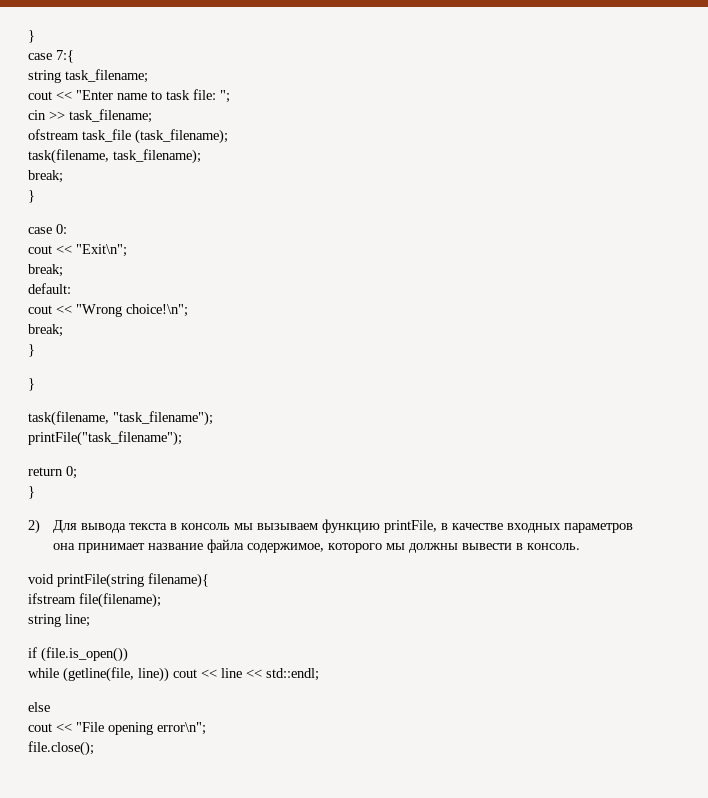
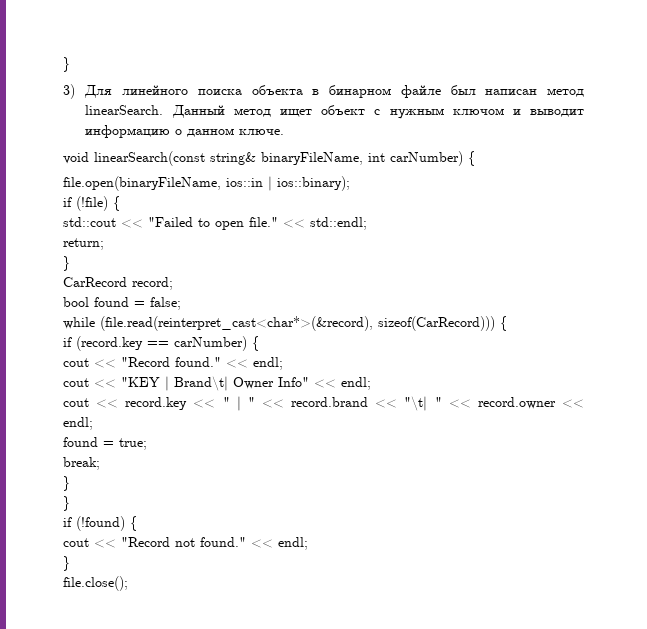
[28,30,35,43] [28,50,74,63] [28,69,148,83] [28,89,230,103] [28,109,152,123] [28,129,228,144] [28,149,201,164] [28,170,63,183] [28,190,35,203] [28,224,67,234] [28,244,127,257] [28,264,63,277] [28,283,71,294] [28,304,188,317] [28,324,63,337] [28,344,35,357] [28,378,35,391] [28,411,213,426] [28,431,182,446] [28,466,77,479] [28,486,35,499] [28,519,633,534] [52,539,580,553] [28,573,209,588] [28,593,161,608] [28,614,90,627] [28,647,128,662] [28,667,319,682] [28,702,50,712] [28,722,206,735] } // case 7:{ // string task_filename; // cout << "Enter name to task file: "; // cin >> task_filename; // ofstream task_file (task_filename); // task(filename, task_filename); // break; // } // case 0: // cout << "Exit\n"; // break; // default: // cout << "Wrong choice!\n"; // break; // } // } // task(filename, "task_filename"); // printFile("task_filename"); // return 0; // } // 2) Для вывода текста в консоль мы вызываем функцию printFile, в качестве входных параметров она принимает название файла содержимое, которого мы должны вывести в консоль. // void printFile(string filename){ // ifstream file(filename); // string line; // if (file.is_open()) // while (getline(file, line)) cout << line << std::endl; // else // cout << "File opening error\n"; -> [63,57,70,72] [63,84,585,99] [85,105,585,119] [85,125,285,138] [63,151,475,166] [63,176,350,191] [63,196,120,211] [63,217,367,230] [63,238,104,250] [63,256,70,271] [63,277,173,290] [63,297,181,310] [63,316,507,331] [63,336,259,351] [63,357,283,370] [63,376,371,391] [63,396,585,411] [63,417,93,430] [63,437,147,450] [63,457,100,470] [63,476,70,491] [63,496,70,511] [63,516,137,531] [63,537,308,550] [63,556,70,571] } // 3) Для линейного поиска объекта в бинарном файле был написан метод linearSearch. Данный метод ищет объект с нужным ключом и выводит информацию о данном ключе. // void linearSearch(const string& binaryFileName, int carNumber) { // file.open(binaryFileName, ios::in | ios::binary); // if (!file) { // std::cout << "Failed to open file." << std::endl; // return; // } // CarRecord record; // bool found = false; // while (file.read(reinterpret_cast<char*>(&record), sizeof(CarRecord))) { // if (record.key == carNumber) { // cout << "Record found." << endl; // cout << "KEY | Brand\t| Owner Info" << endl; // cout << record.key << " | " << record.brand << "\t| " << record.owner << endl; // found = true; // break; // } // } // if (!found) { // cout << "Record not found." << endl; // }

